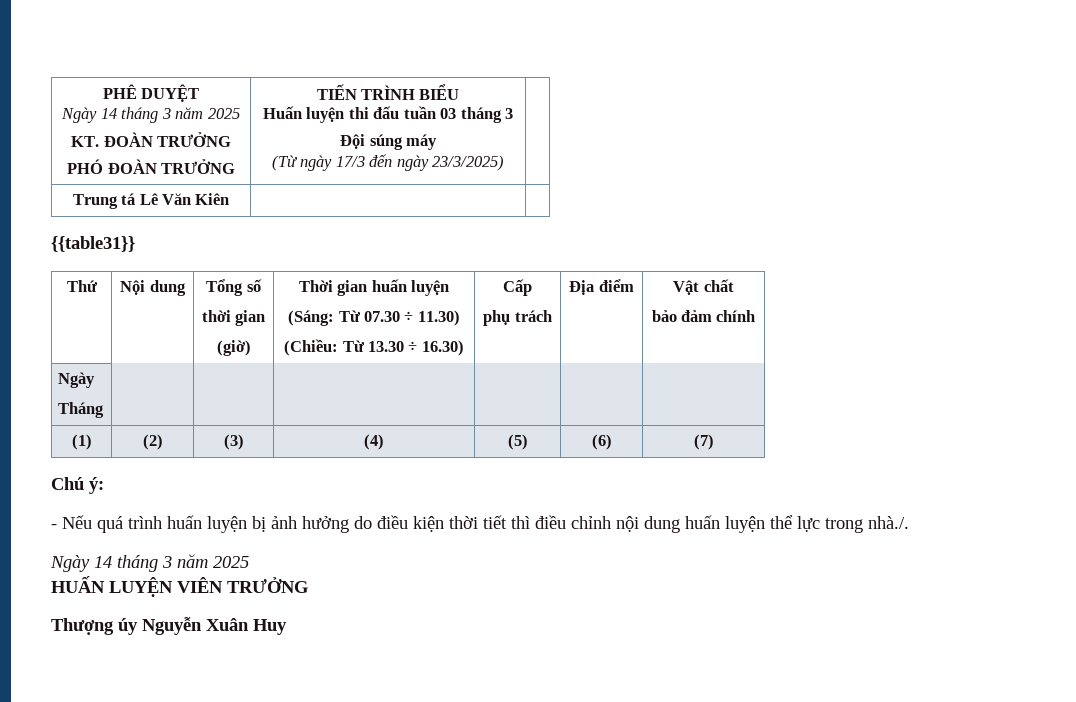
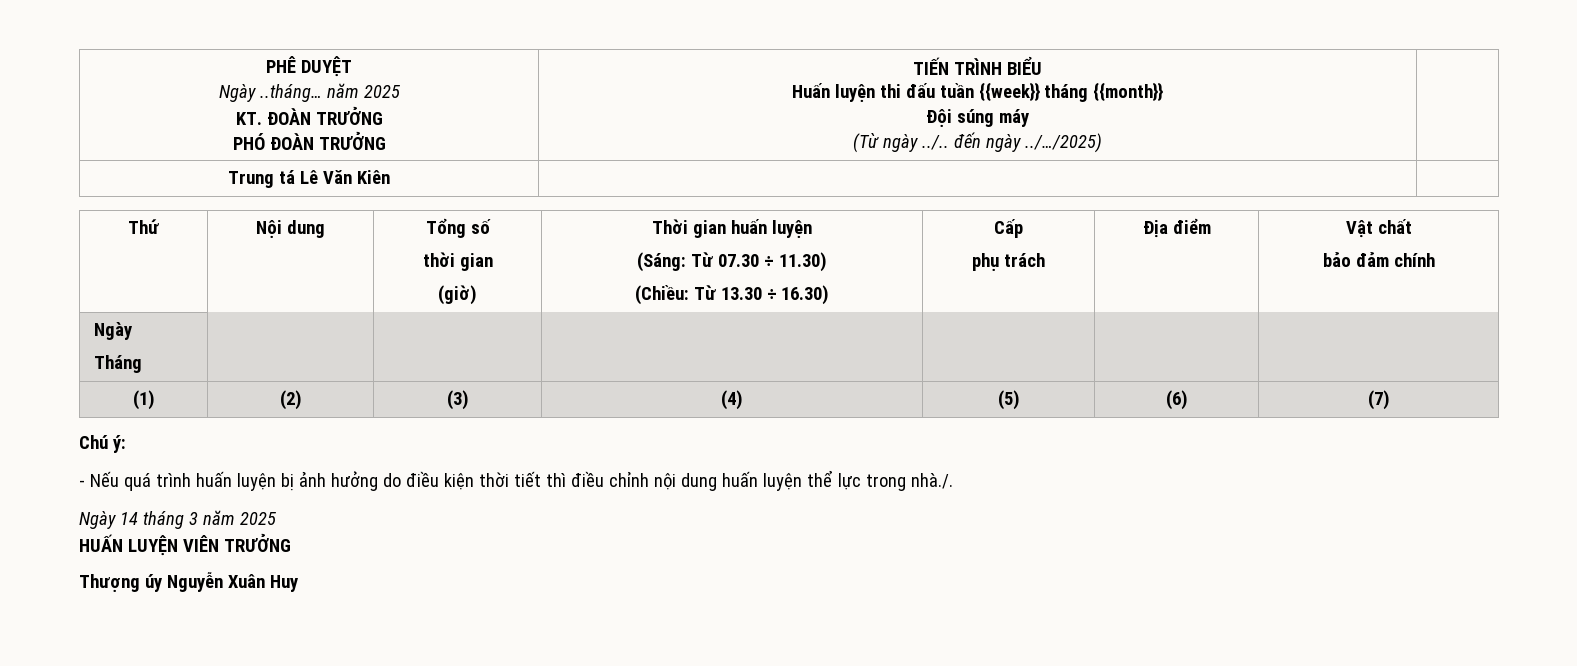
[100,107,171,123] 14 tháng 3 -> [259,84,322,102] ..tháng…
[440,107,514,123] 03 tháng 3 -> [978,82,1164,102] {{week}} tháng {{month}}
[335,156,365,167] 17/3 -> [922,135,950,150] ../..
[432,155,505,171] 23/3/2025) -> [1024,133,1102,153] ../…/2025)
[51,236,135,252] // {{table31}} -> (390, 177) none

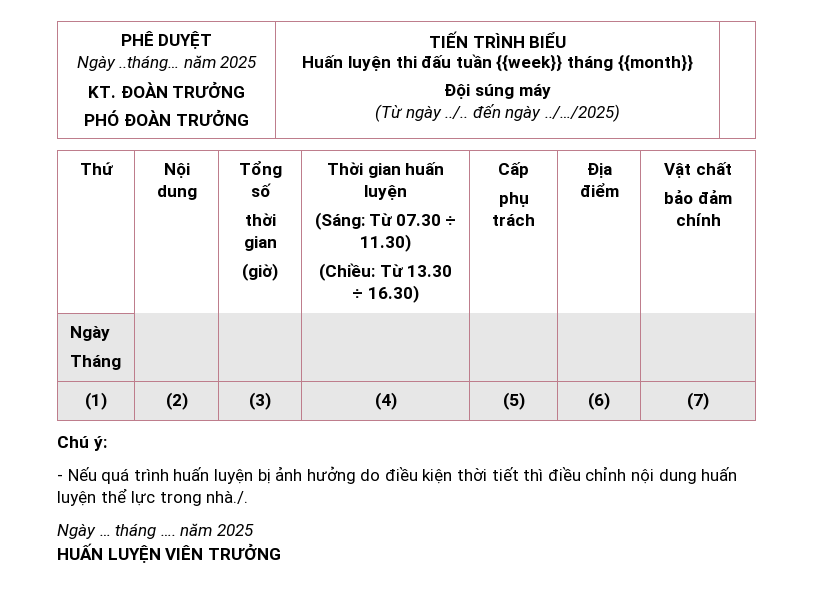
[228,170,390,188] // Trung tá Lê Văn Kiên | | -> (620, 113) none
[119,511,198,529] 14 tháng 3 -> [99,523,176,539] … tháng ….
[79,571,298,592] // Thượng úy Nguyễn Xuân Huy -> (281, 551) none

